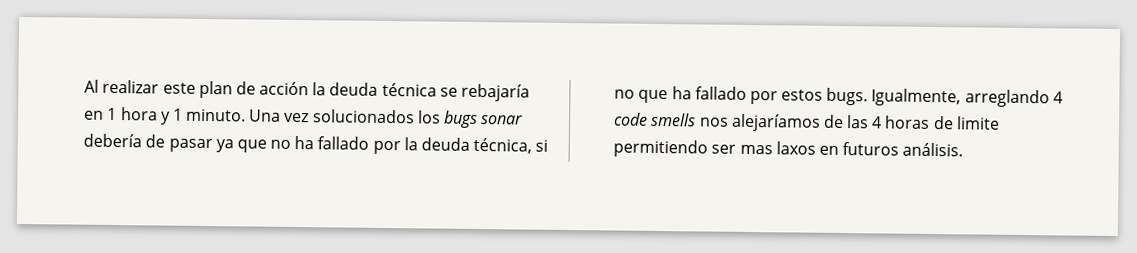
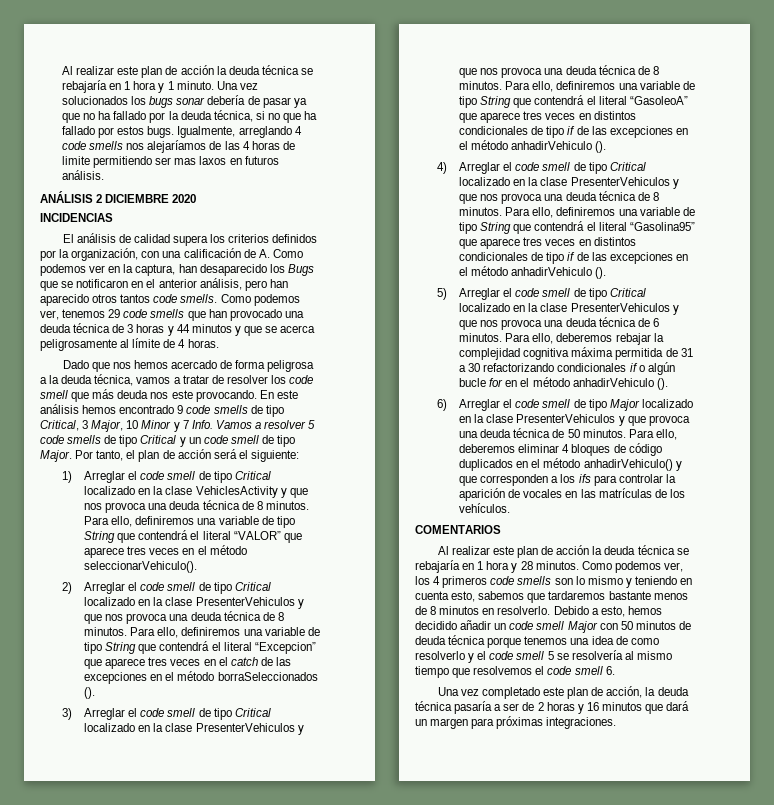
(964, 149) none -> [40,191,197,203] [40,213,113,222] [62,233,318,246] [40,248,303,261] [40,264,314,276] [40,278,288,291] [40,294,300,306] [40,309,304,321] [40,323,316,336] [40,338,219,351] [62,360,315,372] [40,374,314,386] [40,389,298,402] [40,404,284,417] [40,420,316,432] [40,435,296,447] [40,449,299,462] [62,471,271,483] [84,486,308,498] [84,500,309,513] [84,516,295,528] [84,530,302,543] [84,545,247,558] [84,561,198,573] [62,582,271,594] [84,597,304,609] [84,611,284,624] [84,627,320,638] [84,641,316,654] [84,657,291,669] [84,671,318,684] [84,687,96,699] [62,708,271,720] [84,723,304,735] [459,65,659,78] [459,81,695,92] [459,95,688,108] [459,111,636,123] [459,126,688,138] [459,140,607,153] [437,162,646,174] [459,177,679,189] [459,191,659,204] [459,207,695,218] [459,221,695,234] [459,237,636,249] [459,252,688,264] [459,266,607,279] [437,288,646,300] [459,303,679,315] [459,317,659,330] [459,333,664,345] [459,347,693,360] [459,362,675,375] [459,377,668,390] [437,399,693,411] [459,414,690,426] [459,428,677,440] [459,443,662,456] [459,458,682,471] [459,474,676,486] [459,488,685,501] [459,503,511,513] [415,525,501,534] [437,545,689,558] [415,560,683,573] [415,576,693,588] [415,591,688,603] [415,606,662,617] [415,620,691,633] [415,635,659,648] [415,650,672,663] [415,666,615,678] [437,686,689,699] [415,701,690,714] [415,716,617,729] // ANÁLISIS 2 DICIEMBRE 2020 // INCIDENCIAS // El análisis de calidad supera los criterios definidos por la organización, con una calificación de A. Como podemos ver en la captura, han desaparecido los Bugs que se notificaron en el anterior análisis, pero han aparecido otros tantos code smells. Como podemos ver, tenemos 29 code smells que han provocado una deuda técnica de 3 horas y 44 minutos y que se acerca peligrosamente al límite de 4 horas. // Dado que nos hemos acercado de forma peligrosa a la deuda técnica, vamos a tratar de resolver los code smell que más deuda nos este provocando. En este análisis hemos encontrado 9 code smells de tipo Critical, 3 Major, 10 Minor y 7 Info. Vamos a resolver 5 code smells de tipo Critical y un code smell de tipo Major. Por tanto, el plan de acción será el siguiente: // 1) Arreglar el code smell de tipo Critical localizado en la clase VehiclesActivity y que nos provoca una deuda técnica de 8 minutos. Para ello, definiremos una variable de tipo String que contendrá el literal “VALOR” que aparece tres veces en el método seleccionarVehiculo(). // 2) Arreglar el code smell de tipo Critical localizado en la clase PresenterVehiculos y que nos provoca una deuda técnica de 8 minutos. Para ello, definiremos una variable de tipo String que contendrá el literal “Excepcion” que aparece tres veces en el catch de las excepciones en el método borraSeleccionados (). // 3) Arreglar el code smell de tipo Critical localizado en la clase PresenterVehiculos y que nos provoca una deuda técnica de 8 minutos. Para ello, definiremos una variable de tipo String que contendrá el literal “GasoleoA” que aparece tres veces en distintos condicionales de tipo if de las excepciones en el método anhadirVehiculo (). // 4) Arreglar el code smell de tipo Critical localizado en la clase PresenterVehiculos y que nos provoca una deuda técnica de 8 minutos. Para ello, definiremos una variable de tipo String que contendrá el literal “Gasolina95” que aparece tres veces en distintos condicionales de tipo if de las excepciones en el método anhadirVehiculo (). // 5) Arreglar el code smell de tipo Critical localizado en la clase PresenterVehiculos y que nos provoca una deuda técnica de 6 minutos. Para ello, deberemos rebajar la complejidad cognitiva máxima permitida de 31 a 30 refactorizando condicionales if o algún bucle for en el método anhadirVehiculo (). // 6) Arreglar el code smell de tipo Major localizado en la clase PresenterVehiculos y que provoca una deuda técnica de 50 minutos. Para ello, deberemos eliminar 4 bloques de código duplicados en el método anhadirVehiculo() y que corresponden a los ifs para controlar la aparición de vocales en las matrículas de los vehículos. // COMENTARIOS // Al realizar este plan de acción la deuda técnica se rebajaría en 1 hora y 28 minutos. Como podemos ver, los 4 primeros code smells son lo mismo y teniendo en cuenta esto, sabemos que tardaremos bastante menos de 8 minutos en resolverlo. Debido a esto, hemos decidido añadir un code smell Major con 50 minutos de deuda técnica porque tenemos una idea de como resolverlo y el code smell 5 se resolvería al mismo tiempo que resolvemos el code smell 6. // Una vez completado este plan de acción, la deuda técnica pasaría a ser de 2 horas y 16 minutos que dará un margen para próximas integraciones.

